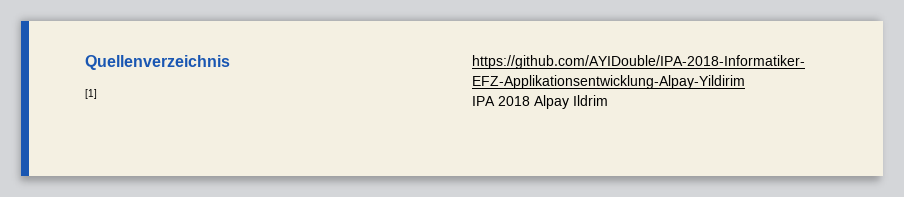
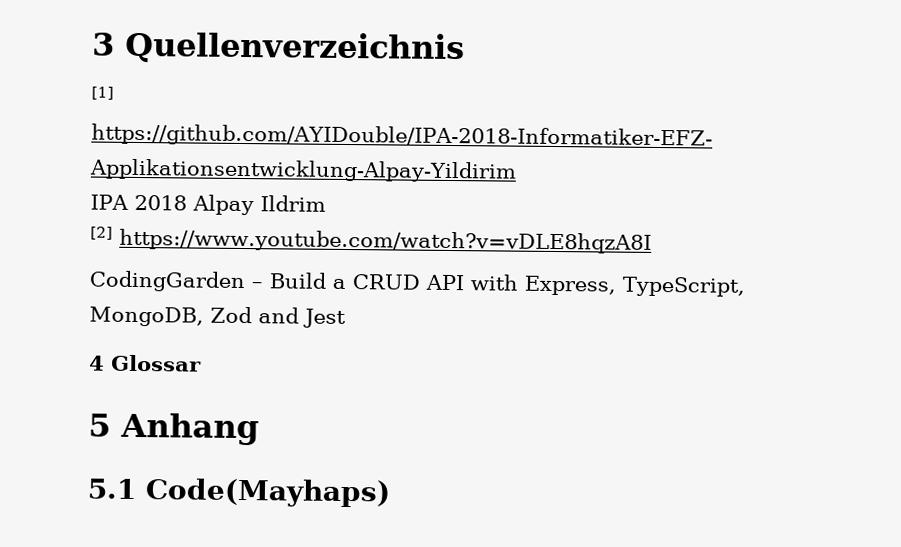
(85, 62) none -> [92,32,115,56] 3
(608, 100) none -> [90,226,652,254] [89,270,745,297] [89,306,346,328] [89,354,202,372] [88,412,259,446] [87,478,391,508] // [2] https://www.youtube.com/watch?v=vDLE8hqzA8I // CodingGarden – Build a CRUD API with Express, TypeScript, MongoDB, Zod and Jest // 4 Glossar // 5 Anhang // 5.1 Code(Mayhaps)

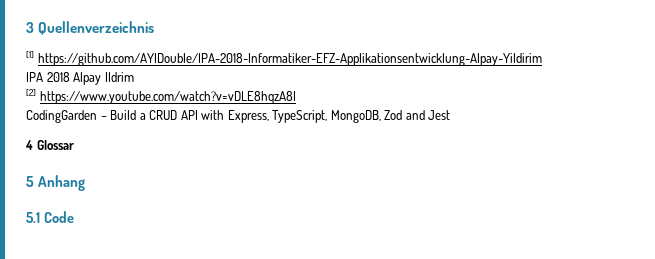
[145,478,391,508] Code(Mayhaps) -> [43,211,74,223] Code

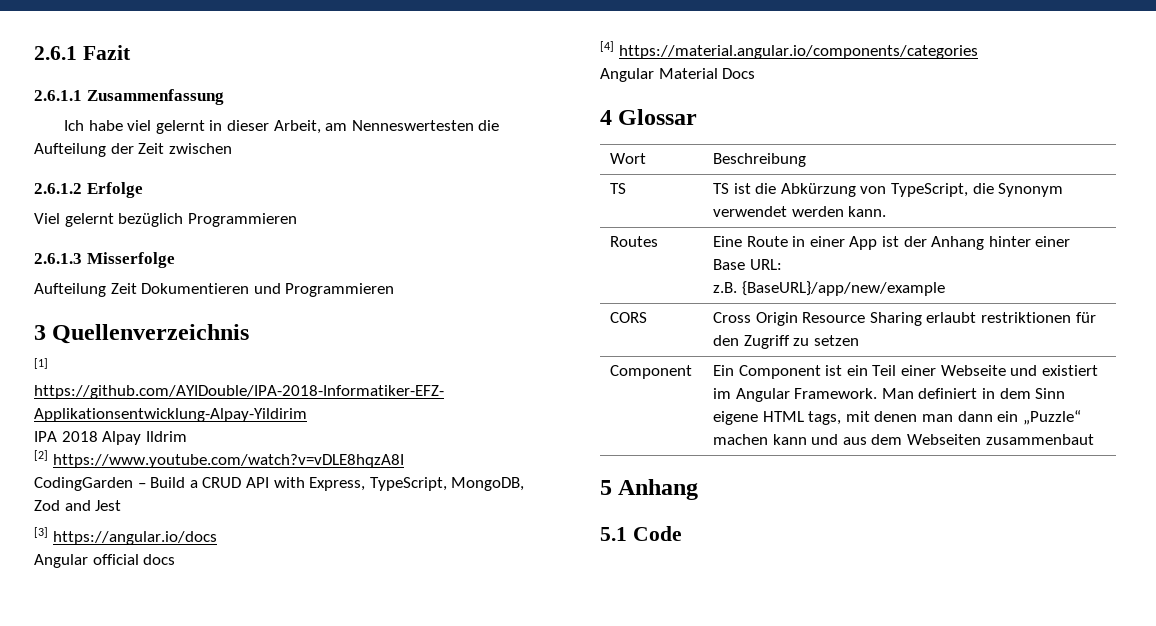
(26, 27) none -> [34,45,131,60] [34,89,224,105] [63,120,500,134] [34,143,232,157] [34,182,143,198] [34,213,297,227] [34,252,175,268] [34,283,395,297] 2.6.1 Fazit // 2.6.1.1 Zusammenfassung // Ich habe viel gelernt in dieser Arbeit, am Nenneswertesten die Aufteilung der Zeit zwischen // 2.6.1.2 Erfolge // Viel gelernt bezüglich Programmieren // 2.6.1.3 Misserfolge // Aufteilung Zeit Dokumentieren und Programmieren //
[25,140,74,150] 4 Glossar -> [34,527,217,545] [34,554,176,568] [600,41,978,59] [600,68,756,82] [600,109,698,125] [610,153,647,164] [713,153,807,167] [610,183,627,194] [713,183,1064,197] [713,206,887,217] [610,236,659,247] [713,236,1071,250] [713,259,782,270] [713,281,945,296] [610,312,648,323] [713,312,1096,326] [713,335,859,349] [610,365,693,379] [713,365,1098,379] [713,388,1066,402] [713,410,1081,425] [713,434,1094,445] [3] https://angular.io/docs // Angular official docs // [4] https://material.angular.io/components/categories // Angular Material Docs // 4 Glossar // Wort | Beschreibung // TS | TS ist die Abkürzung von TypeScript, die Synonym verwendet werden kann. // Routes | Eine Route in einer App ist der Anhang hinter einer Base URL: // z.B. {BaseURL}/app/new/example // CORS | Cross Origin Resource Sharing erlaubt restriktionen für den Zugriff zu setzen // Component | Ein Component ist ein Teil einer Webseite und existiert im Angular Framework. Man definiert in dem Sinn eigene HTML tags, mit denen man dann ein „Puzzle“ machen kann und aus dem Webseiten zusammenbaut

